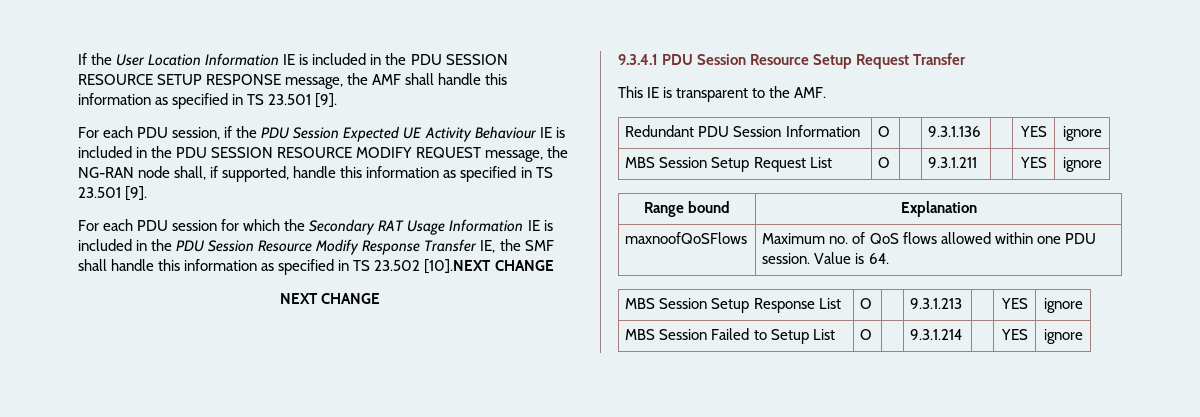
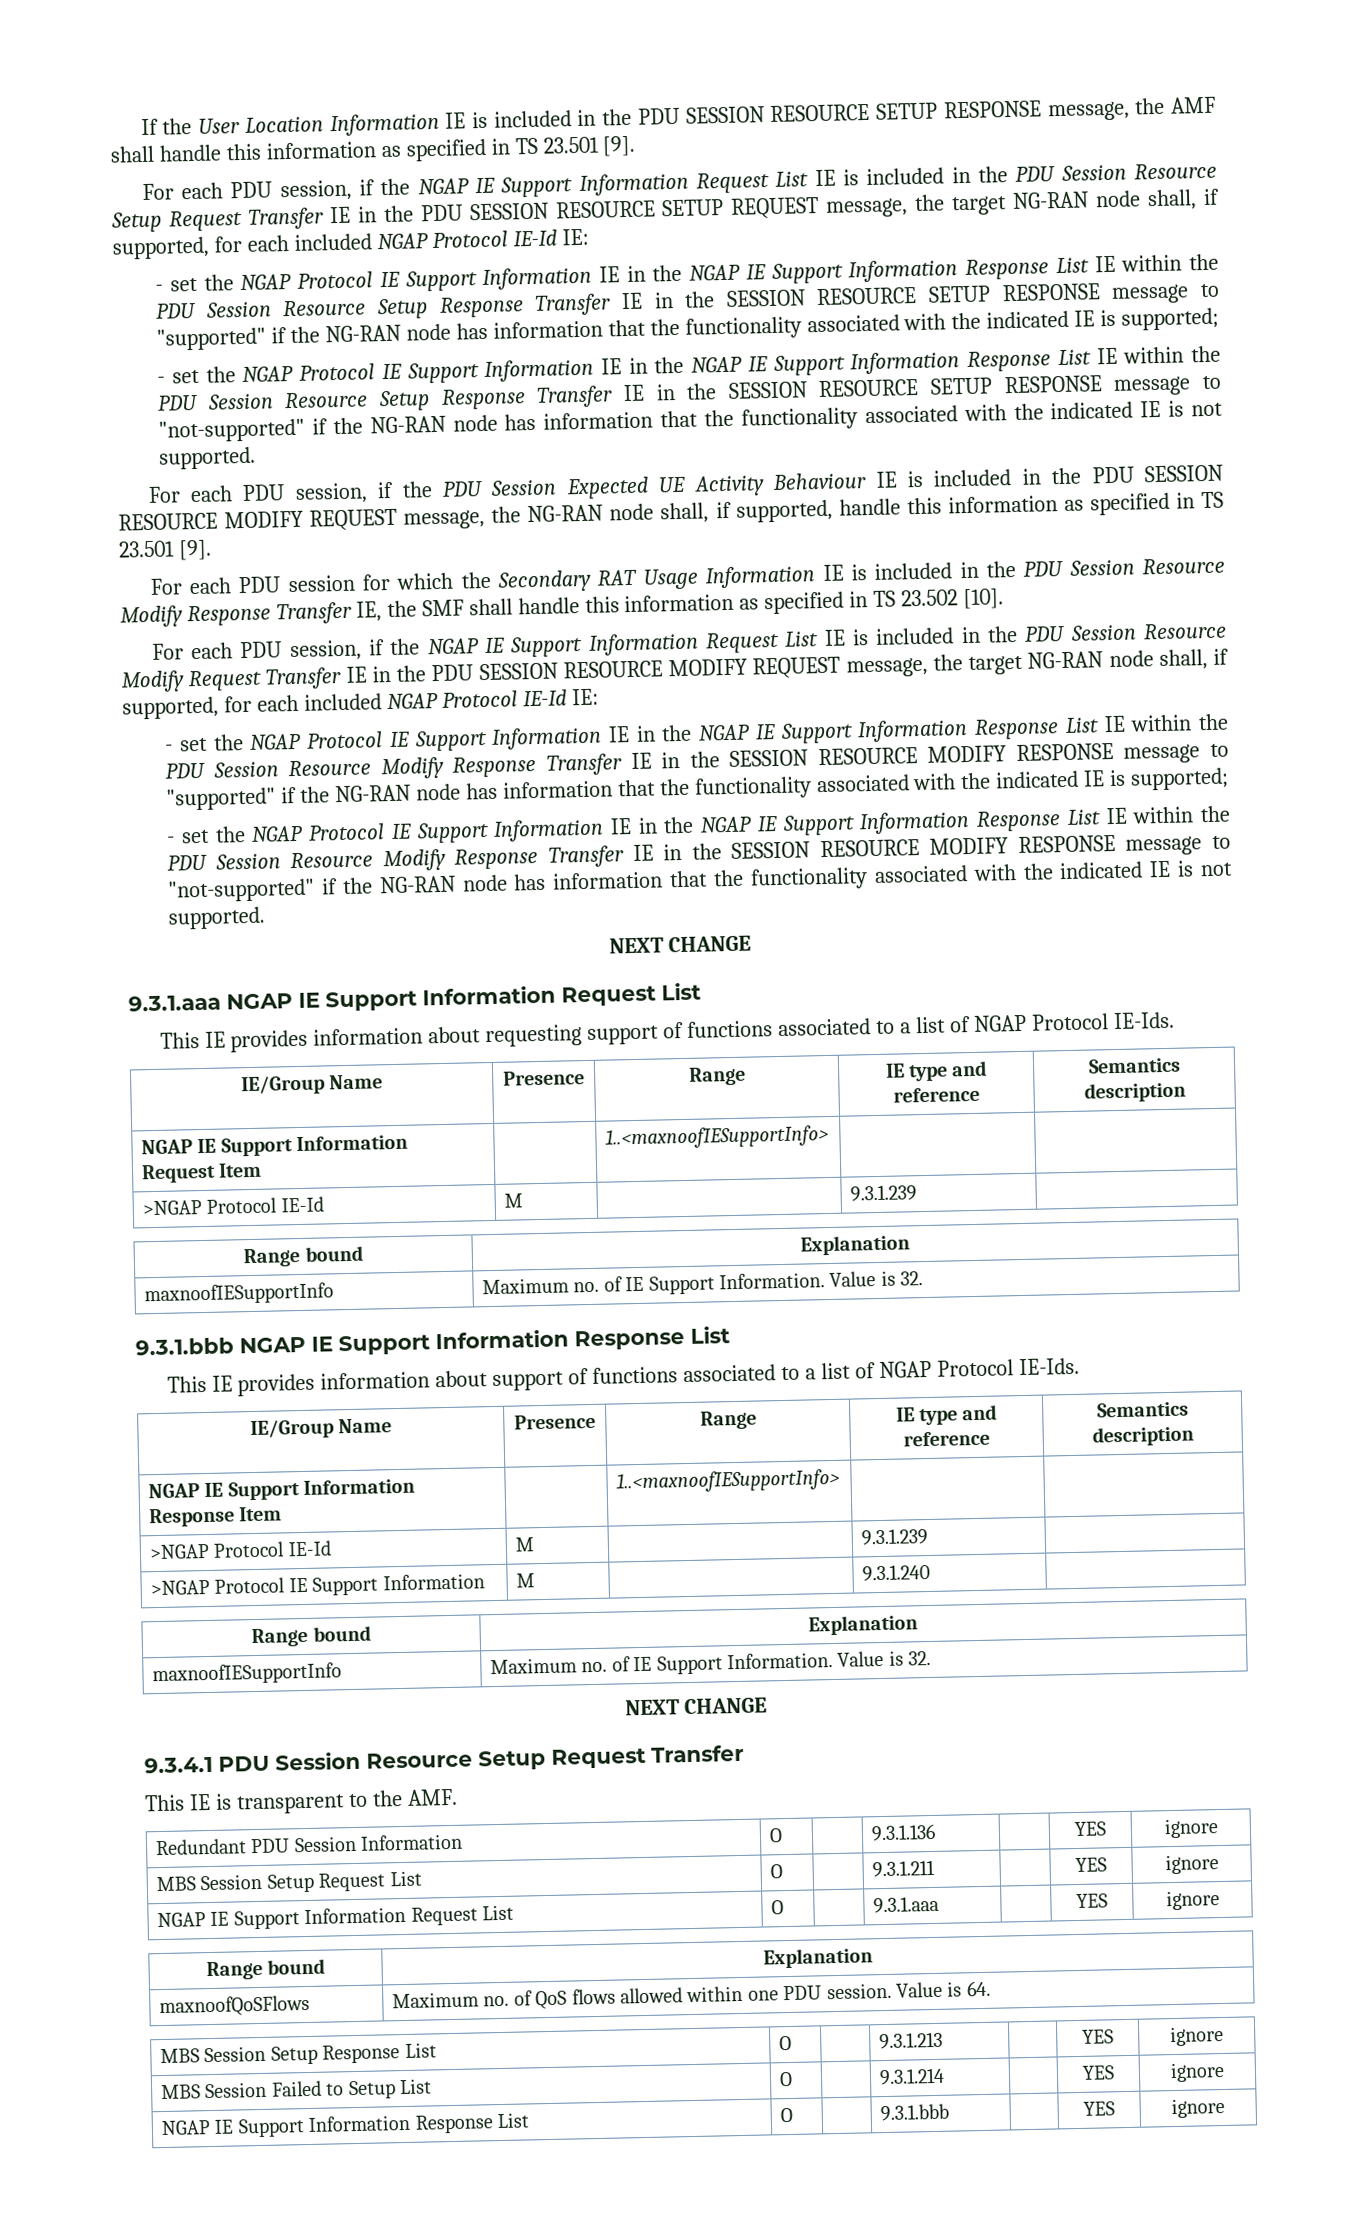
(338, 100) none -> [141,162,1217,202] [111,188,1221,233] [112,228,589,260] [155,253,1219,292] [156,283,1220,320] [156,307,1220,351] [157,345,1221,384] [157,375,1222,412] [158,400,1223,443] [159,446,257,470] // For each PDU session, if the NGAP IE Support Information Request List IE is included in the PDU Session Resource Setup Request Transfer IE in the PDU SESSION RESOURCE SETUP REQUEST message, the target NG-RAN node shall, if supported, for each included NGAP Protocol IE-Id IE: // - set the NGAP Protocol IE Support Information IE in the NGAP IE Support Information Response List IE within the PDU Session Resource Setup Response Transfer IE in the SESSION RESOURCE SETUP RESPONSE message to "supported" if the NG-RAN node has information that the functionality associated with the indicated IE is supported; // - set the NGAP Protocol IE Support Information IE in the NGAP IE Support Information Response List IE within the PDU Session Resource Setup Response Transfer IE in the SESSION RESOURCE SETUP RESPONSE message to "not-supported" if the NG-RAN node has information that the functionality associated with the indicated IE is not supported.
[424,259,554,274] [10].NEXT CHANGE -> [963,588,1005,610] [151,622,1227,662] [121,648,1230,693] [122,688,599,720] [165,713,1229,752] [165,742,1229,780] [166,767,1230,811] [167,805,1231,844] [167,834,1231,872] [168,860,1233,903] [168,906,266,930] [608,935,752,954] [128,982,701,1012] [159,1011,1175,1053] [240,1074,384,1096] [503,1070,585,1086] [688,1066,746,1086] [884,1060,988,1082] [893,1086,980,1103] [1087,1057,1181,1074] [1083,1081,1186,1103] [140,1134,409,1157] [140,1162,263,1184] [604,1124,829,1150] [141,1196,324,1216] [503,1193,523,1208] [849,1184,917,1202] [243,1245,363,1268] [800,1234,910,1256] [143,1282,334,1306] [481,1270,924,1295] [135,1326,730,1356] [166,1357,1080,1397] [249,1418,393,1440] [514,1413,596,1430] [699,1410,757,1430] [895,1404,998,1426] [903,1430,990,1447] [1096,1401,1189,1418] [1091,1425,1194,1447] [147,1478,416,1501] [148,1506,283,1528] [615,1468,840,1494] [148,1540,332,1560] [514,1537,535,1552] [860,1528,928,1546] [149,1573,485,1596] [515,1573,535,1588] [861,1563,930,1582] [251,1625,371,1648] [808,1614,918,1636] [151,1662,342,1686] [489,1650,932,1675] [10]. // For each PDU session, if the NGAP IE Support Information Request List IE is included in the PDU Session Resource Modify Request Transfer IE in the PDU SESSION RESOURCE MODIFY REQUEST message, the target NG-RAN node shall, if supported, for each included NGAP Protocol IE-Id IE: // - set the NGAP Protocol IE Support Information IE in the NGAP IE Support Information Response List IE within the PDU Session Resource Modify Response Transfer IE in the SESSION RESOURCE MODIFY RESPONSE message to "supported" if the NG-RAN node has information that the functionality associated with the indicated IE is supported; // - set the NGAP Protocol IE Support Information IE in the NGAP IE Support Information Response List IE within the PDU Session Resource Modify Response Transfer IE in the SESSION RESOURCE MODIFY RESPONSE message to "not-supported" if the NG-RAN node has information that the functionality associated with the indicated IE is not supported. // NEXT CHANGE // 9.3.1.aaa NGAP IE Support Information Request List // This IE provides information about requesting support of functions associated to a list of NGAP Protocol IE-Ids. // IE/Group Name | Presence | Range | IE type and reference | Semantics description // NGAP IE Support Information Request Item | | 1..<maxnoofIESupportInfo> | | // >NGAP Protocol IE-Id | M | | 9.3.1.239 | // Range bound | Explanation // maxnoofIESupportInfo | Maximum no. of IE Support Information. Value is 32. // 9.3.1.bbb NGAP IE Support Information Response List // This IE provides information about support of functions associated to a list of NGAP Protocol IE-Ids. // IE/Group Name | Presence | Range | IE type and reference | Semantics description // NGAP IE Support Information Response Item | | 1..<maxnoofIESupportInfo> | | // >NGAP Protocol IE-Id | M | | 9.3.1.239 | // >NGAP Protocol IE Support Information | M | | 9.3.1.240 | // Range bound | Explanation // maxnoofIESupportInfo | Maximum no. of IE Support Information. Value is 32.
(1102, 164) none -> [156,1904,514,1930] [770,1900,784,1915] [872,1895,939,1914] [1076,1893,1108,1909] [1165,1890,1220,1911] // NGAP IE Support Information Request List | O | | 9.3.1.aaa | | YES | ignore
(1083, 336) none -> [160,2112,529,2138] [779,2107,793,2123] [879,2103,949,2122] [1083,2101,1115,2116] [1171,2097,1225,2119] // NGAP IE Support Information Response List | O | | 9.3.1.bbb | | YES | ignore

